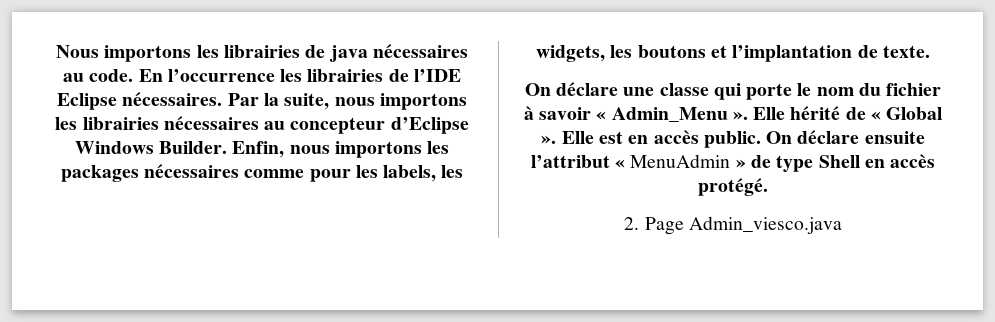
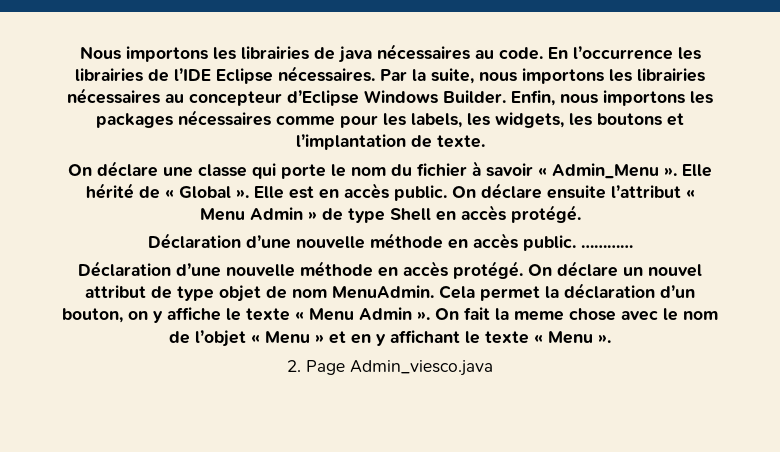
[630,154,731,168] MenuAdmin -> [199,207,303,221] Menu Admin
(768, 187) none -> [147,233,633,251] [78,261,702,279] [85,283,695,302] [62,307,718,323] [169,330,611,347] // Déclaration d’une nouvelle méthode en accès public. ………… // Déclaration d’une nouvelle méthode en accès protégé. On déclare un nouvel attribut de type objet de nom MenuAdmin. Cela permet la déclaration d’un bouton, on y affiche le texte « Menu Admin ». On fait la meme chose avec le nom de l’objet « Menu » et en y affichant le texte « Menu ».

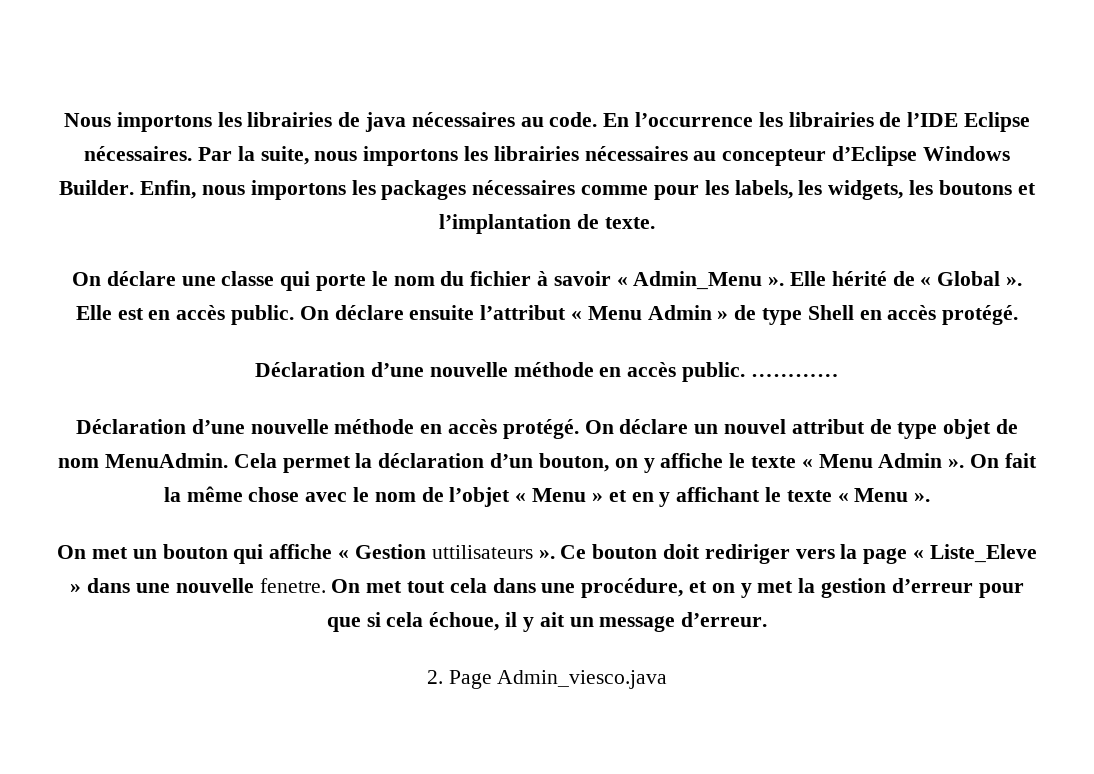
[514,311,564,321] meme -> [186,486,243,502] même
(611, 338) none -> [57,544,1037,564] [70,578,1024,598] [326,612,768,632] // On met un bouton qui affiche « Gestion uttilisateurs ». Ce bouton doit rediriger vers la page « Liste_Eleve » dans une nouvelle fenetre. On met tout cela dans une procédure, et on y met la gestion d’erreur pour que si cela échoue, il y ait un message d’erreur.

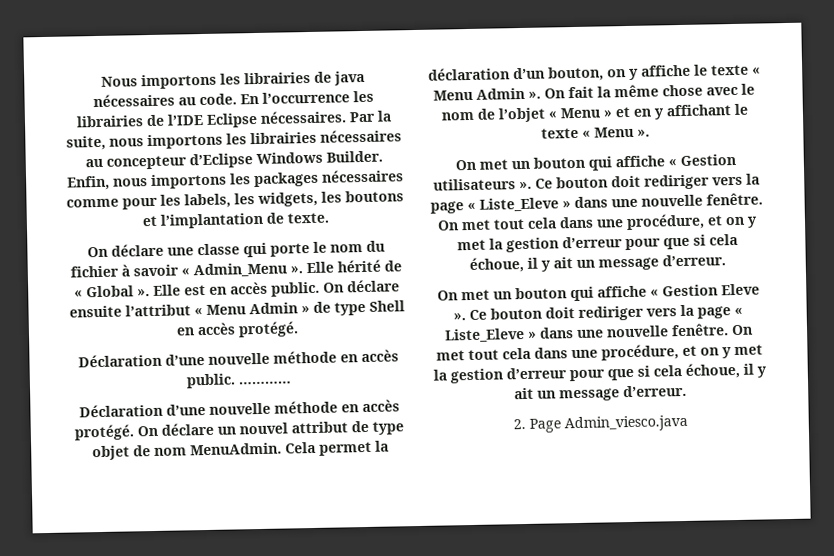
[431,545,533,559] uttilisateurs -> [432,178,516,191] utilisateurs
[259,578,326,593] fenetre. -> [705,192,763,206] [436,213,758,231] [456,233,738,253] [468,254,726,274] [436,283,760,302] [453,304,743,321] [444,323,729,343] fenêtre. On met tout cela dans une procédure, et on y met la gestion d’erreur pour que si cela échoue, il y ait un message d’erreur. // On met un bouton qui affiche « Gestion Eleve ». Ce bouton doit rediriger vers la page « Liste_Eleve » dans une nouvelle fenêtre.

